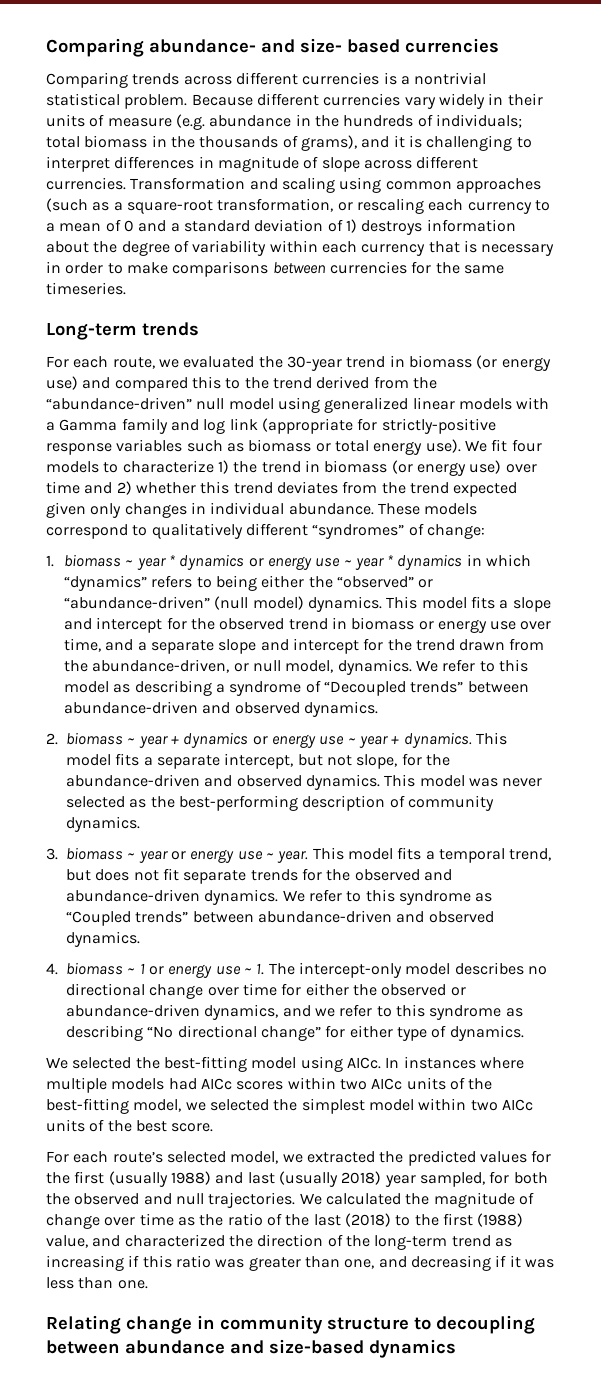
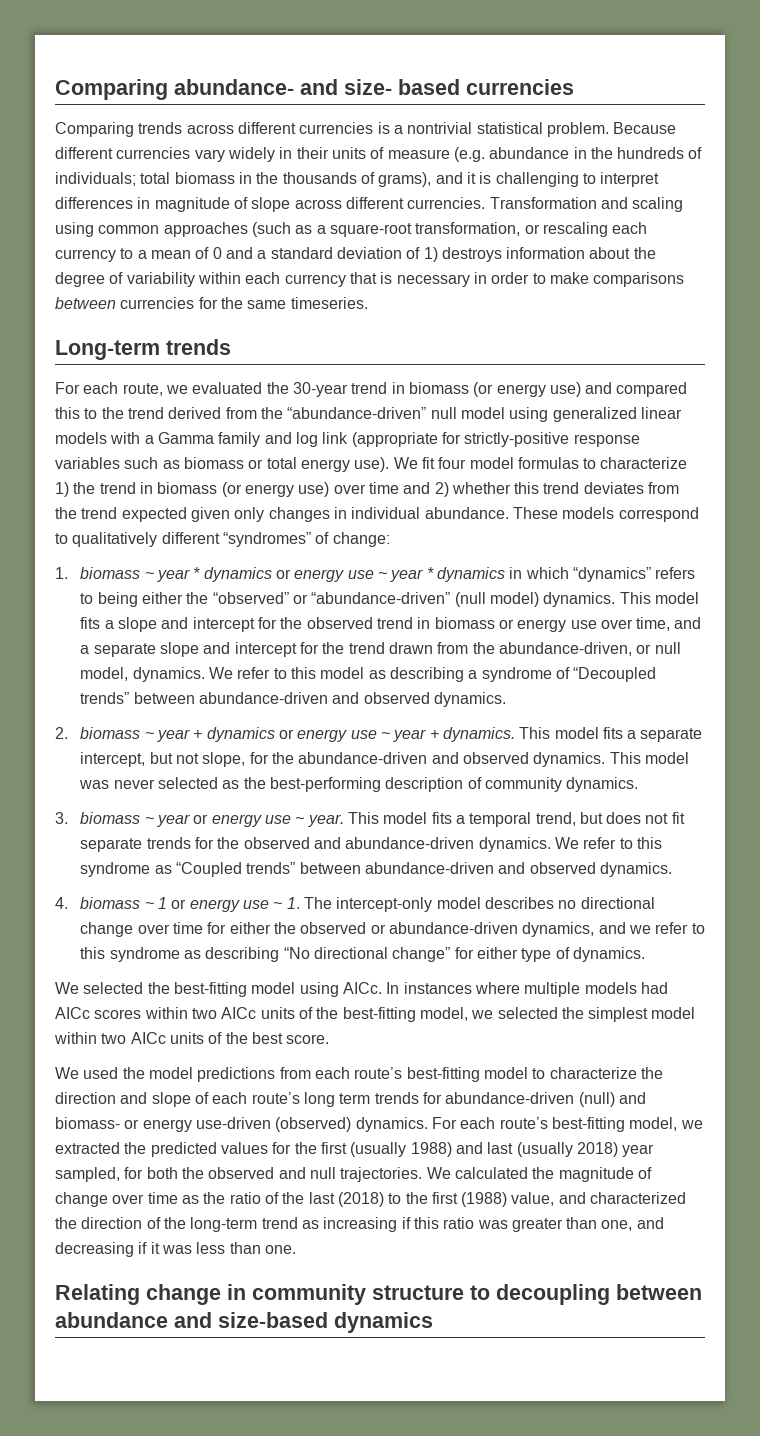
[46,461,99,473] models -> [469,457,579,469] model formulas
(214, 1127) none -> [55,1067,663,1082] [55,1092,646,1107] [55,1117,428,1132] We used the model predictions from each route’s best-fitting model to characterize the direction and slope of each route’s long term trends for abundance-driven (null) and biomass- or energy use-driven (observed) dynamics.
[166,1151,226,1163] selected -> [551,1117,625,1132] best-fitting

